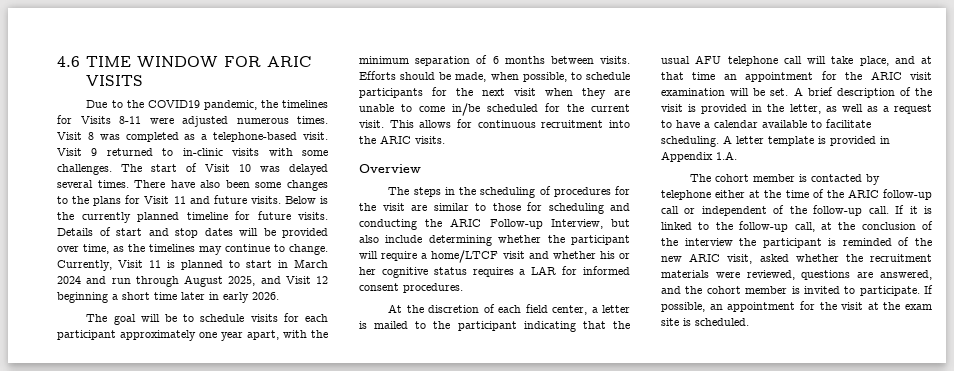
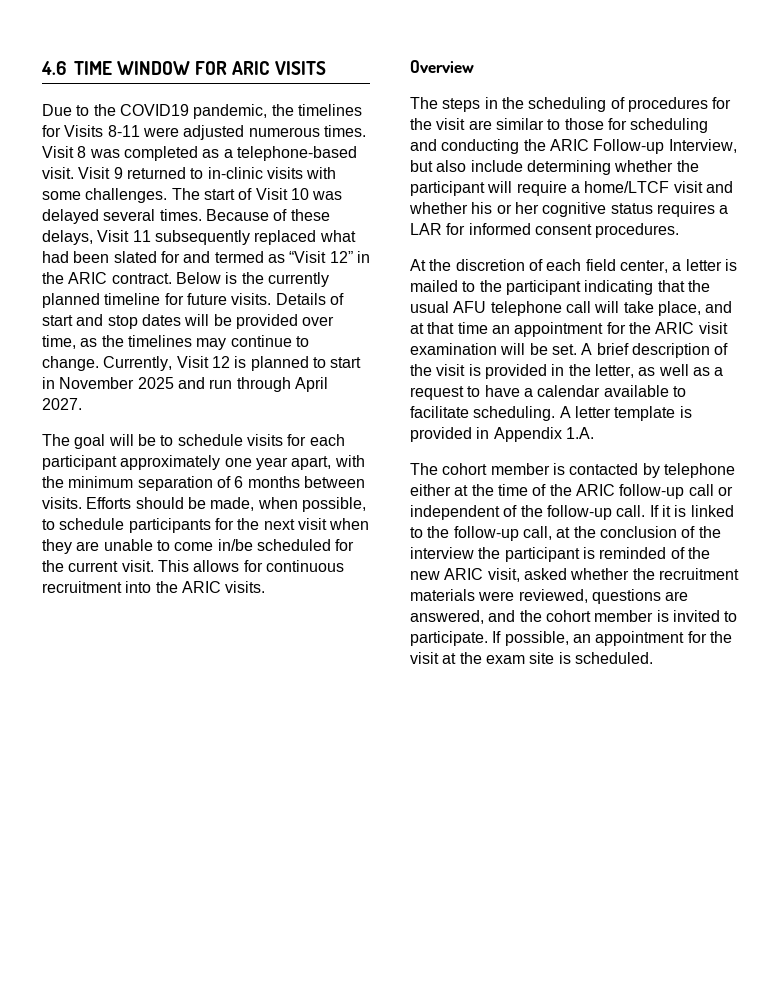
[134,180,329,191] [57,195,281,206] There have also been some changes to the plans for Visit 11 and future visits. -> [205,209,330,221] [42,230,356,245] [42,251,370,263] [42,272,172,284] Because of these delays, Visit 11 subsequently replaced what had been slated for and termed as “Visit 12” in the ARIC contract.
[149,260,161,268] 11 -> [211,356,230,368] 12
[294,259,328,268] [57,276,81,284] March 2024 -> [59,377,174,389] November 2025
[184,275,328,287] [57,292,279,303] August 2025, and Visit 12 beginning a short time later in early 2026. -> [294,377,328,392] [42,398,82,410] April 2027.

